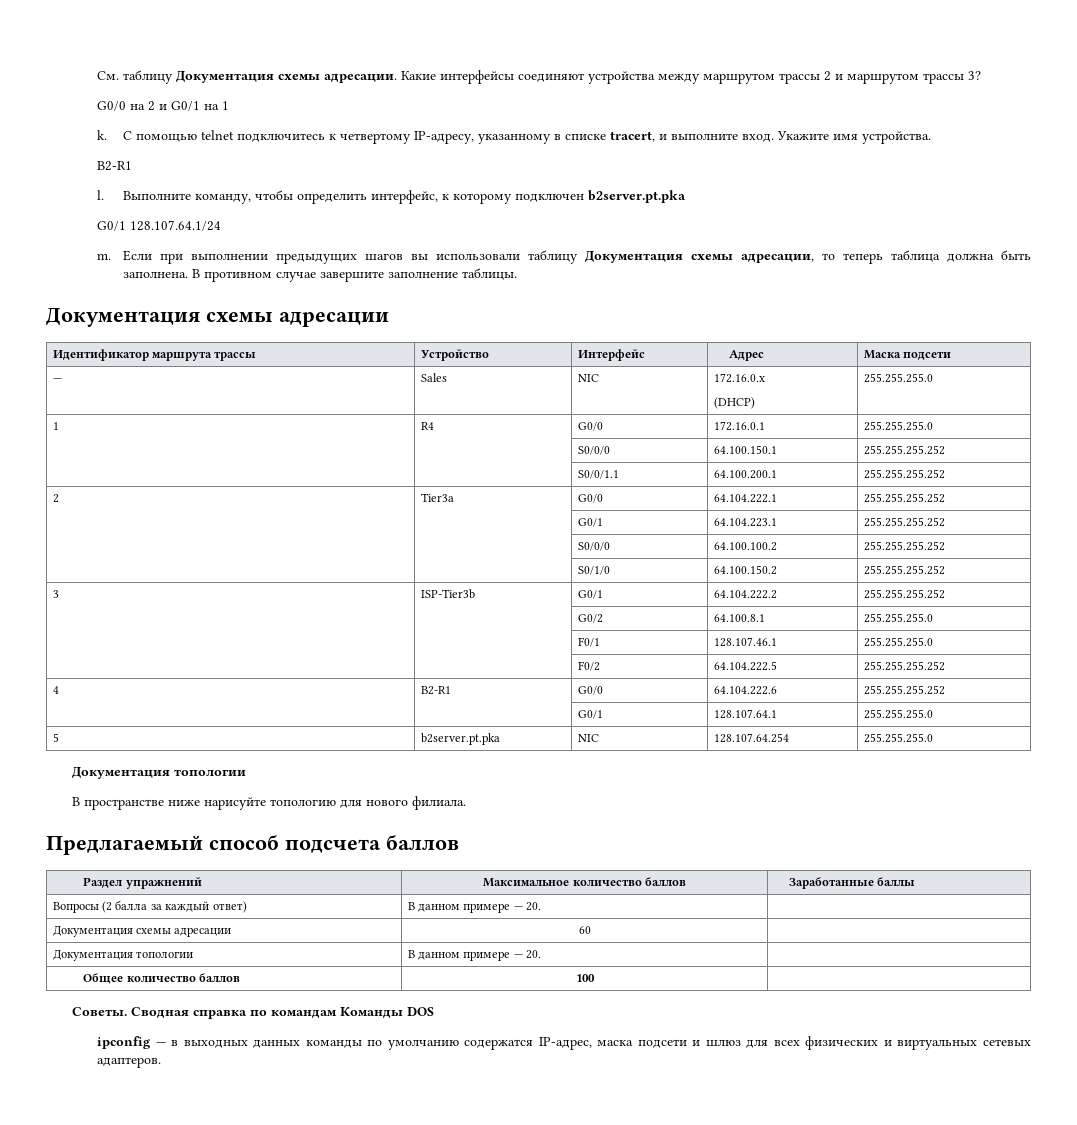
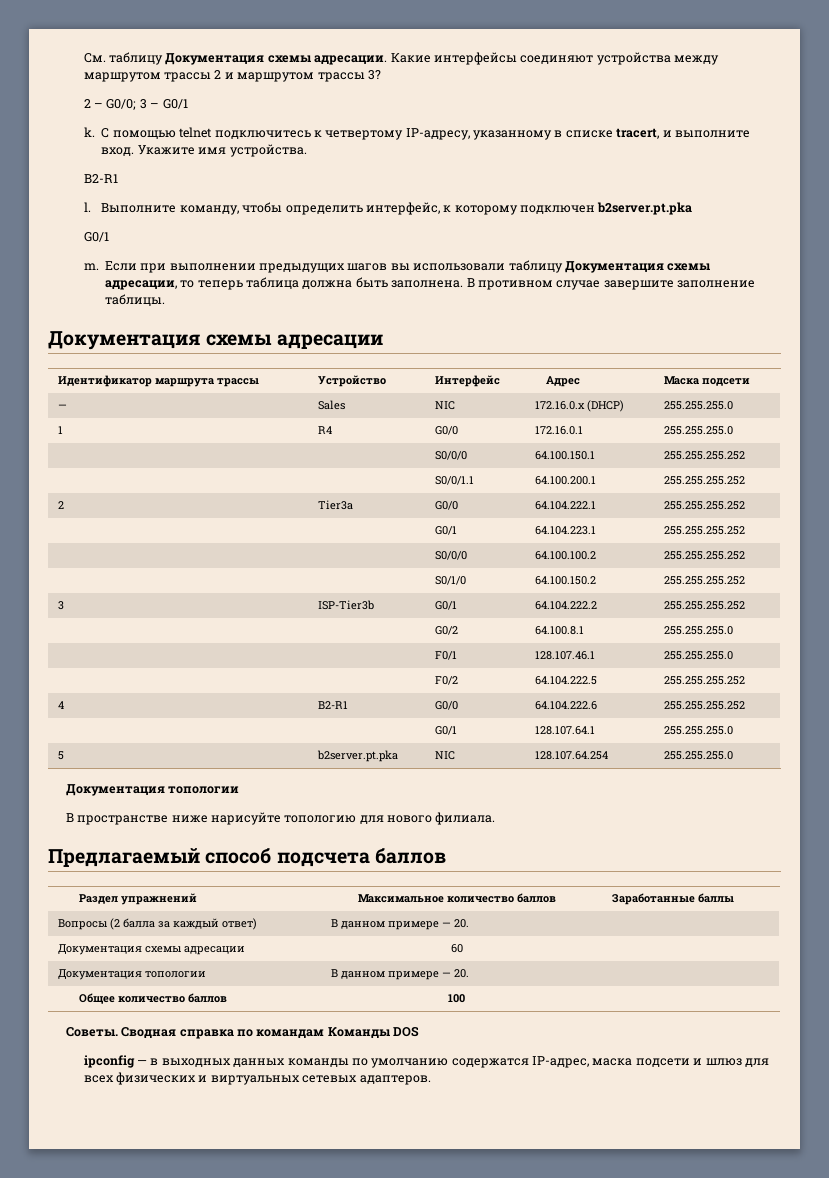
[97,101,230,111] G0/0 на 2 и G0/1 на 1 -> [83,99,188,110] 2 – G0/0; 3 – G0/1
[130,220,222,231] 128.107.64.1/24 -> (109, 237) none
(765, 378) // -> (585, 405) none

